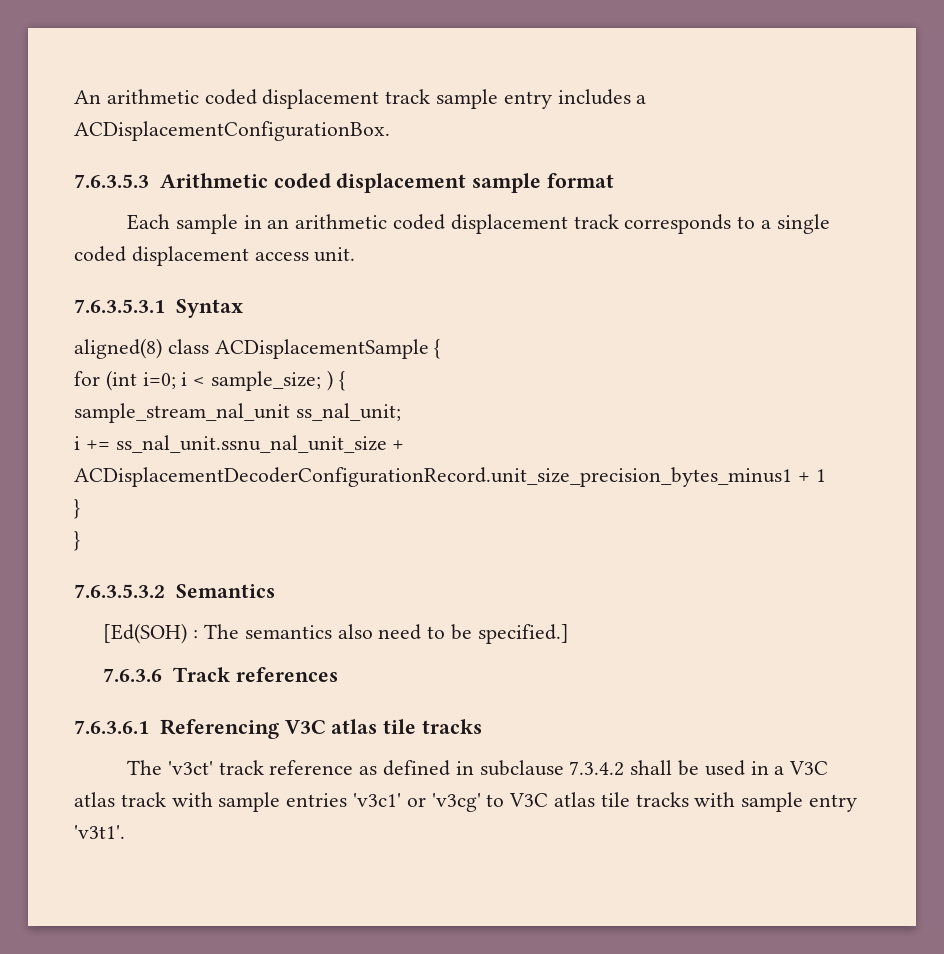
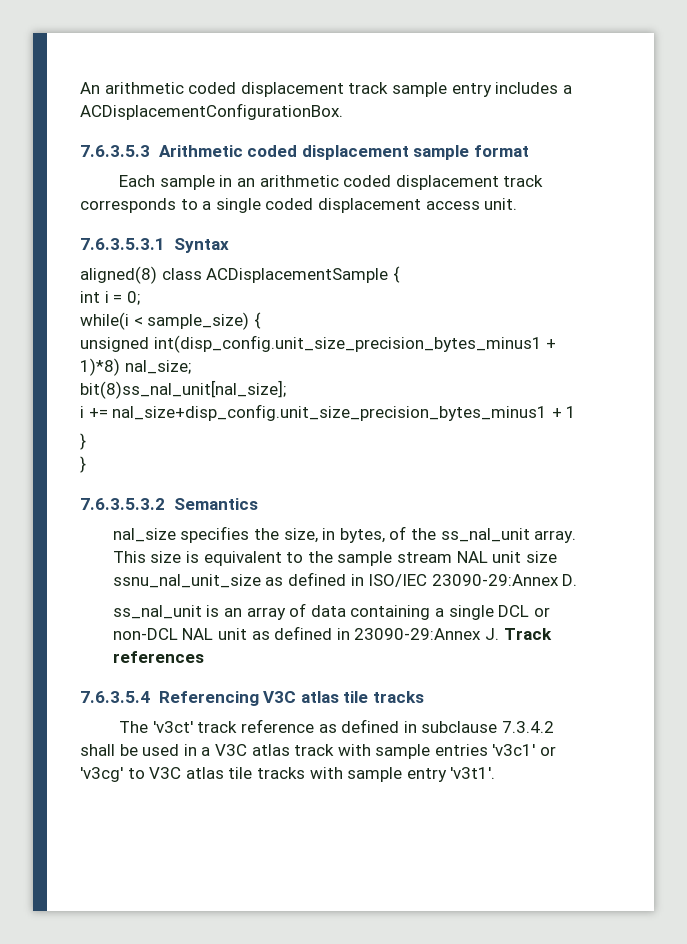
[74,370,345,391] [74,403,401,423] for (int i=0; i < sample_size; ) { // sample_stream_nal_unit ss_nal_unit; -> [80,291,140,305] [80,312,261,330] [80,335,557,353] [80,358,191,376] [80,380,286,399] int i = 0; // while(i < sample_size) { // unsigned int(disp_config.unit_size_precision_bytes_minus1 + 1)*8) nal_size; // bit(8)ss_nal_unit[nal_size];
[115,435,405,453] [74,467,792,487] ss_nal_unit.ssnu_nal_unit_size + ACDisplacementDecoderConfigurationRecord.unit_size_precision_bytes_minus1 -> [112,404,548,421] nal_size+disp_config.unit_size_precision_bytes_minus1
[103,623,569,644] [103,668,163,682] [Ed(SOH) : The semantics also need to be specified.] // 7.6.3.6 -> [112,526,577,543] [112,551,557,566] [112,572,578,588] [112,603,550,620] [112,626,499,640] nal_size specifies the size, in bytes, of the ss_nal_unit array. This size is equivalent to the sample stream NAL unit size ssnu_nal_unit_size as defined in ISO/IEC 23090-29:Annex D. // ss_nal_unit is an array of data containing a single DCL or non-DCL NAL unit as defined in 23090-29:Annex J.
[74,720,149,734] 7.6.3.6.1 -> [80,691,150,703] 7.6.3.5.4

